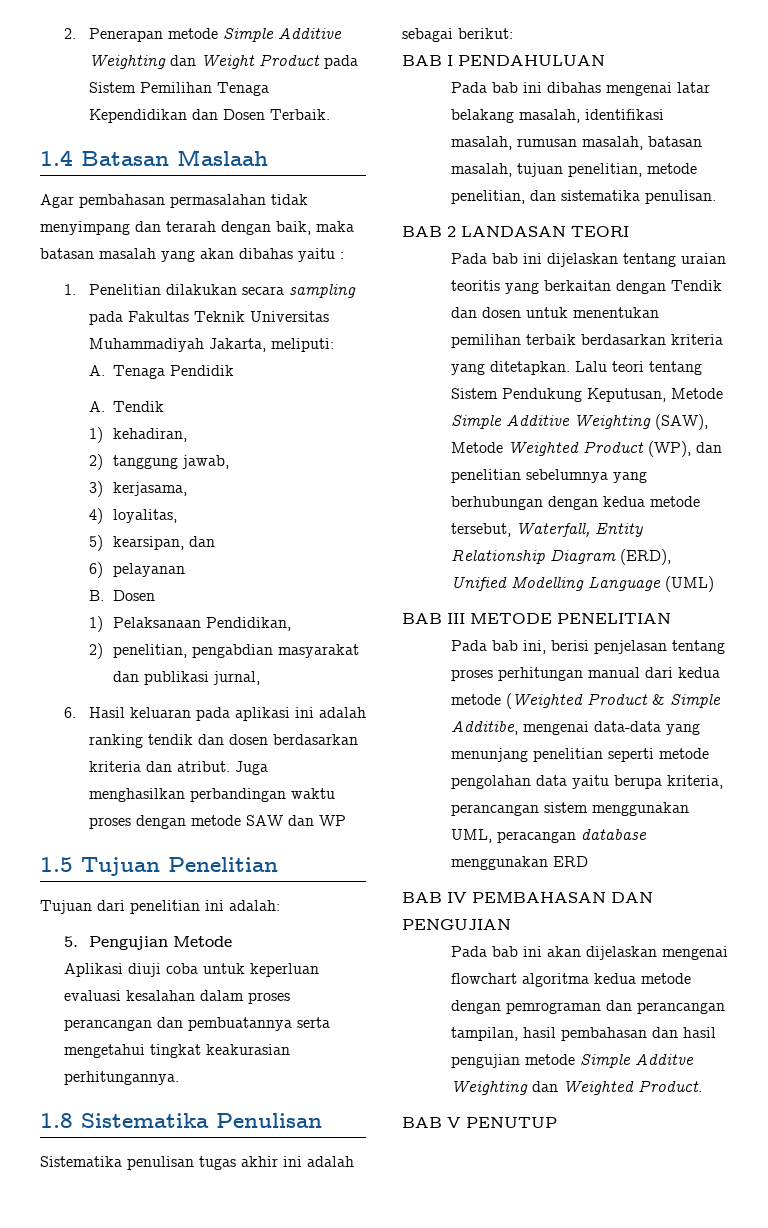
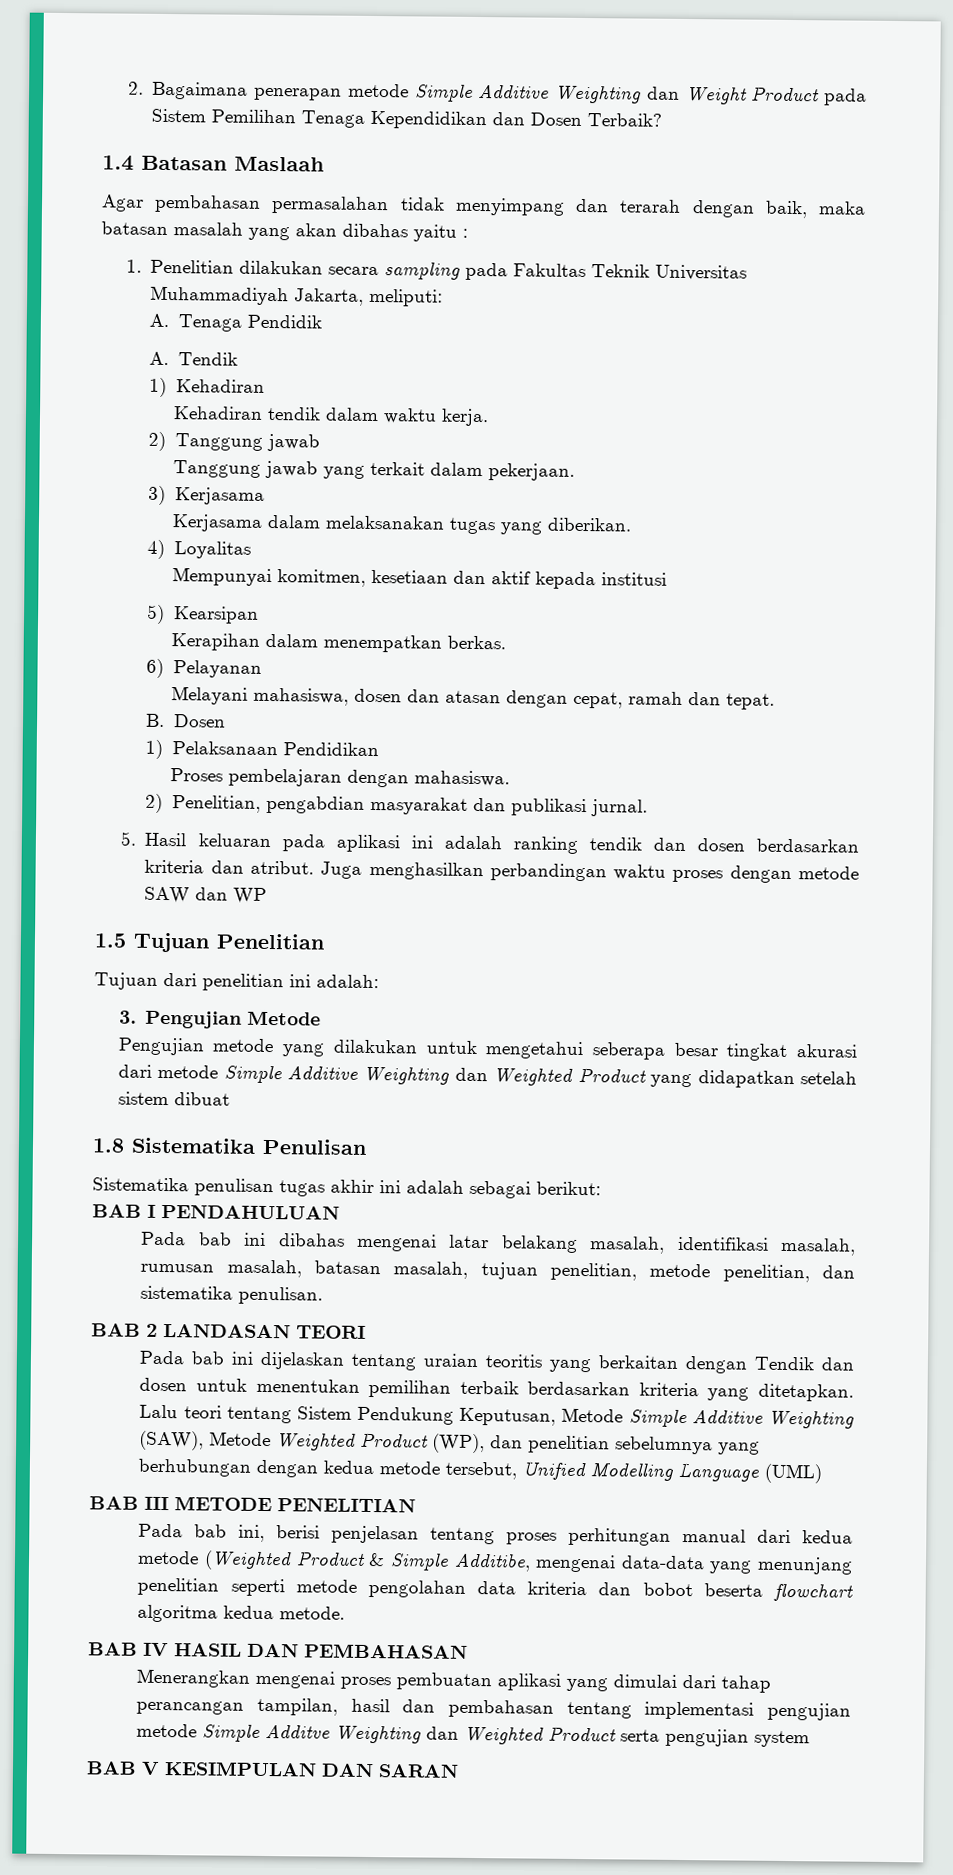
[88,28,163,42] Penerapan -> [152,81,343,101] Bagaimana penerapan
[269,109,330,120] Terbaik. -> [587,113,663,127] Terbaik?
[113,428,188,442] [88,454,230,470] [88,481,188,497] [88,508,178,524] [88,535,216,551] [88,562,186,578] kehadiran, // 2) tanggung jawab, // 3) kerjasama, // 4) loyalitas, // 5) kearsipan, dan // 6) pelayanan -> [175,379,265,393] [173,406,490,427] [148,431,320,452] [173,460,576,481] [148,485,265,506] [172,514,633,535] [147,539,251,559] [172,567,668,590] [146,604,259,624] [171,633,507,653] [146,658,262,678] [171,686,776,710] Kehadiran // Kehadiran tendik dalam waktu kerja. // 2) Tanggung jawab // Tanggung jawab yang terkait dalam pekerjaan. // 3) Kerjasama // Kerjasama dalam melaksanakan tugas yang diberikan. // 4) Loyalitas // Mempunyai komitmen, kesetiaan dan aktif kepada institusi // 5) Kearsipan // Kerapihan dalam menempatkan berkas. // 6) Pelayanan // Melayani mahasiswa, dosen dan atasan dengan cepat, ramah dan tepat.
[206,617,292,631] [88,643,188,659] Pendidikan, // 2) penelitian, -> [282,742,379,757] [170,768,511,788] [145,793,261,813] Pendidikan // Proses pembelajaran dengan mahasiswa. // 2) Penelitian,
[213,671,261,685] [64,707,77,718] jurnal, // 6. -> [590,799,648,817] [119,831,136,846] jurnal. // 5.
[64,936,79,947] 5. -> [118,1010,137,1024] 3.
[64,963,320,977] [64,990,291,1004] [64,1017,331,1031] [64,1044,291,1058] [64,1071,180,1085] Aplikasi diuji coba untuk keperluan evaluasi kesalahan dalam proses perancangan dan pembuatannya serta mengetahui tingkat keakurasian perhitungannya. -> [117,1037,857,1061] [117,1064,857,1089] [117,1091,230,1106] Pengujian metode yang dilakukan untuk mengetahui seberapa besar tingkat akurasi dari metode Simple Additive Weighting dan Weighted Product yang didapatkan setelah sistem dibuat
[515,522,643,537] [450,549,671,565] Waterfall, Entity Relationship Diagram (ERD), -> (518, 1470) none
[571,775,723,789] [450,802,689,816] [450,829,647,843] [450,856,588,870] yaitu berupa kriteria, perancangan sistem menggunakan UML, peracangan database menggunakan ERD -> [527,1581,855,1602] [137,1604,346,1623] kriteria dan bobot beserta flowchart algoritma kedua metode.
(467, 897) none -> [174,1643,299,1658] HASIL DAN
[611,892,653,903] [402,919,511,930] [450,946,728,960] [450,973,691,987] [450,1000,725,1014] [450,1027,716,1041] DAN PENGUJIAN // Pada bab ini akan dijelaskan mengenai flowchart algoritma kedua metode dengan pemrograman dan perancangan tampilan, hasil pembahasan dan hasil -> [136,1668,772,1693] [136,1697,755,1720] // Menerangkan mengenai proses pembuatan aplikasi yang dimulai dari tahap perancangan tampilan, hasil dan pembahasan tentang implementasi
[637,1080,702,1092] Product. -> [548,1726,811,1748] Product serta pengujian system
[466,1117,557,1128] PENUTUP -> [164,1761,459,1778] KESIMPULAN DAN SARAN

